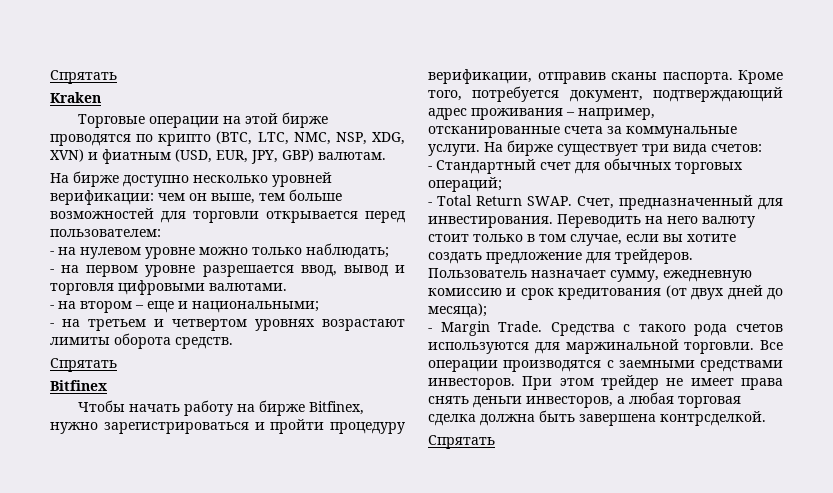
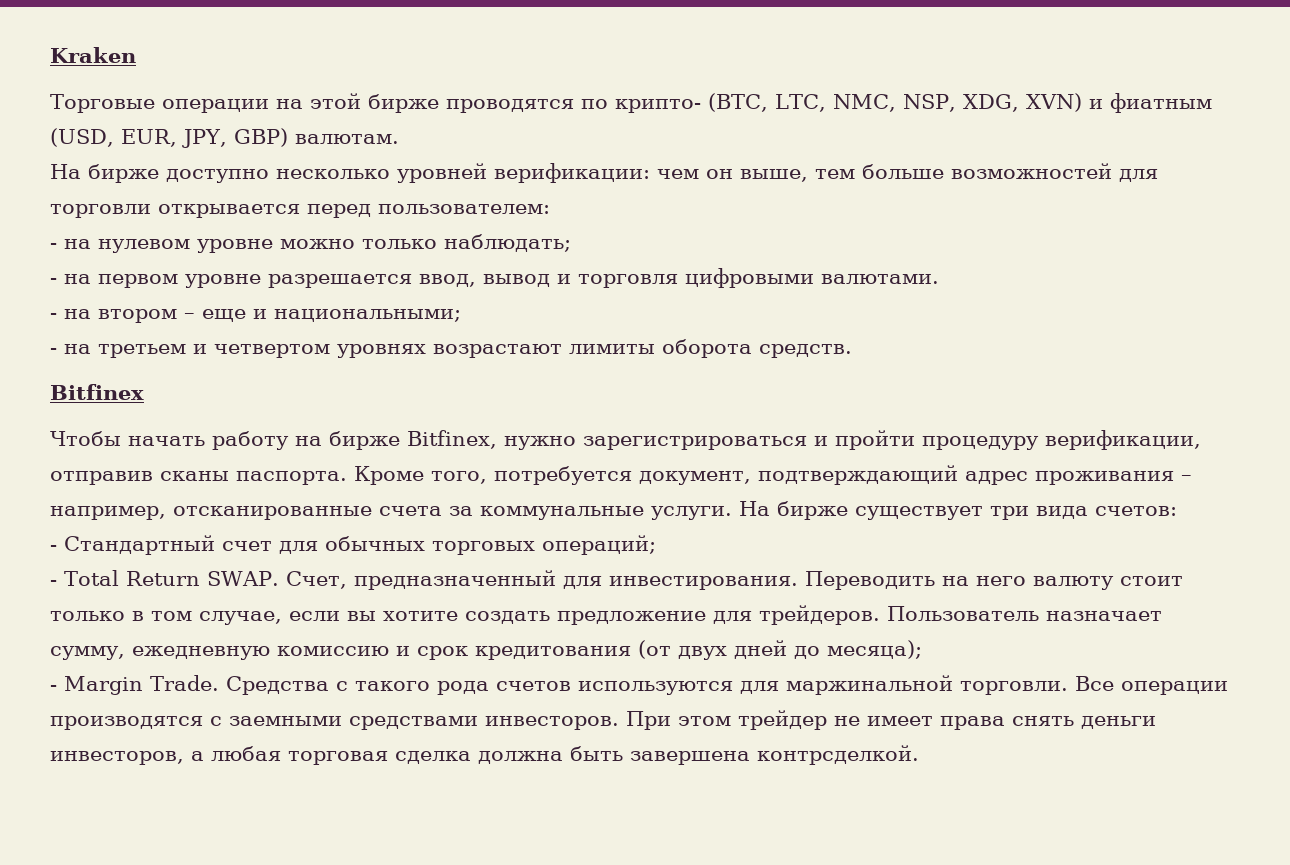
[50,70,117,84] Спрятать // -> (50, 55) none
[158,134,212,146] крипто -> [615,99,701,113] крипто-
[50,358,117,372] // Спрятать -> (852, 351) none
[428,435,495,449] // Спрятать -> (919, 755) none

